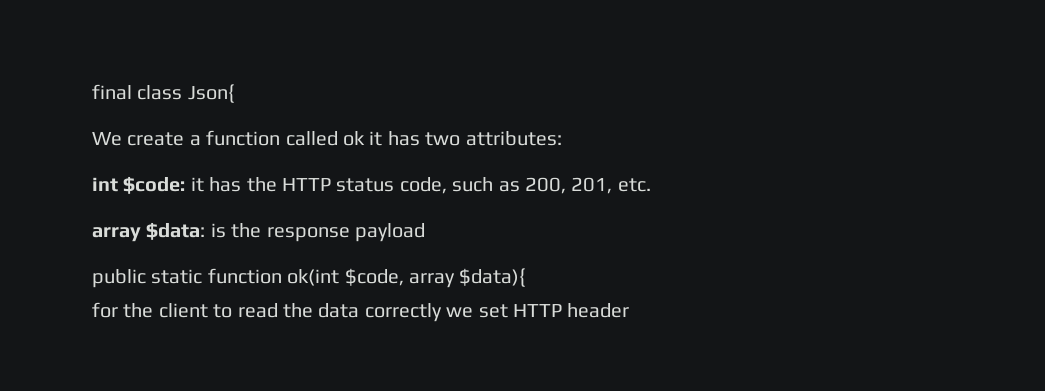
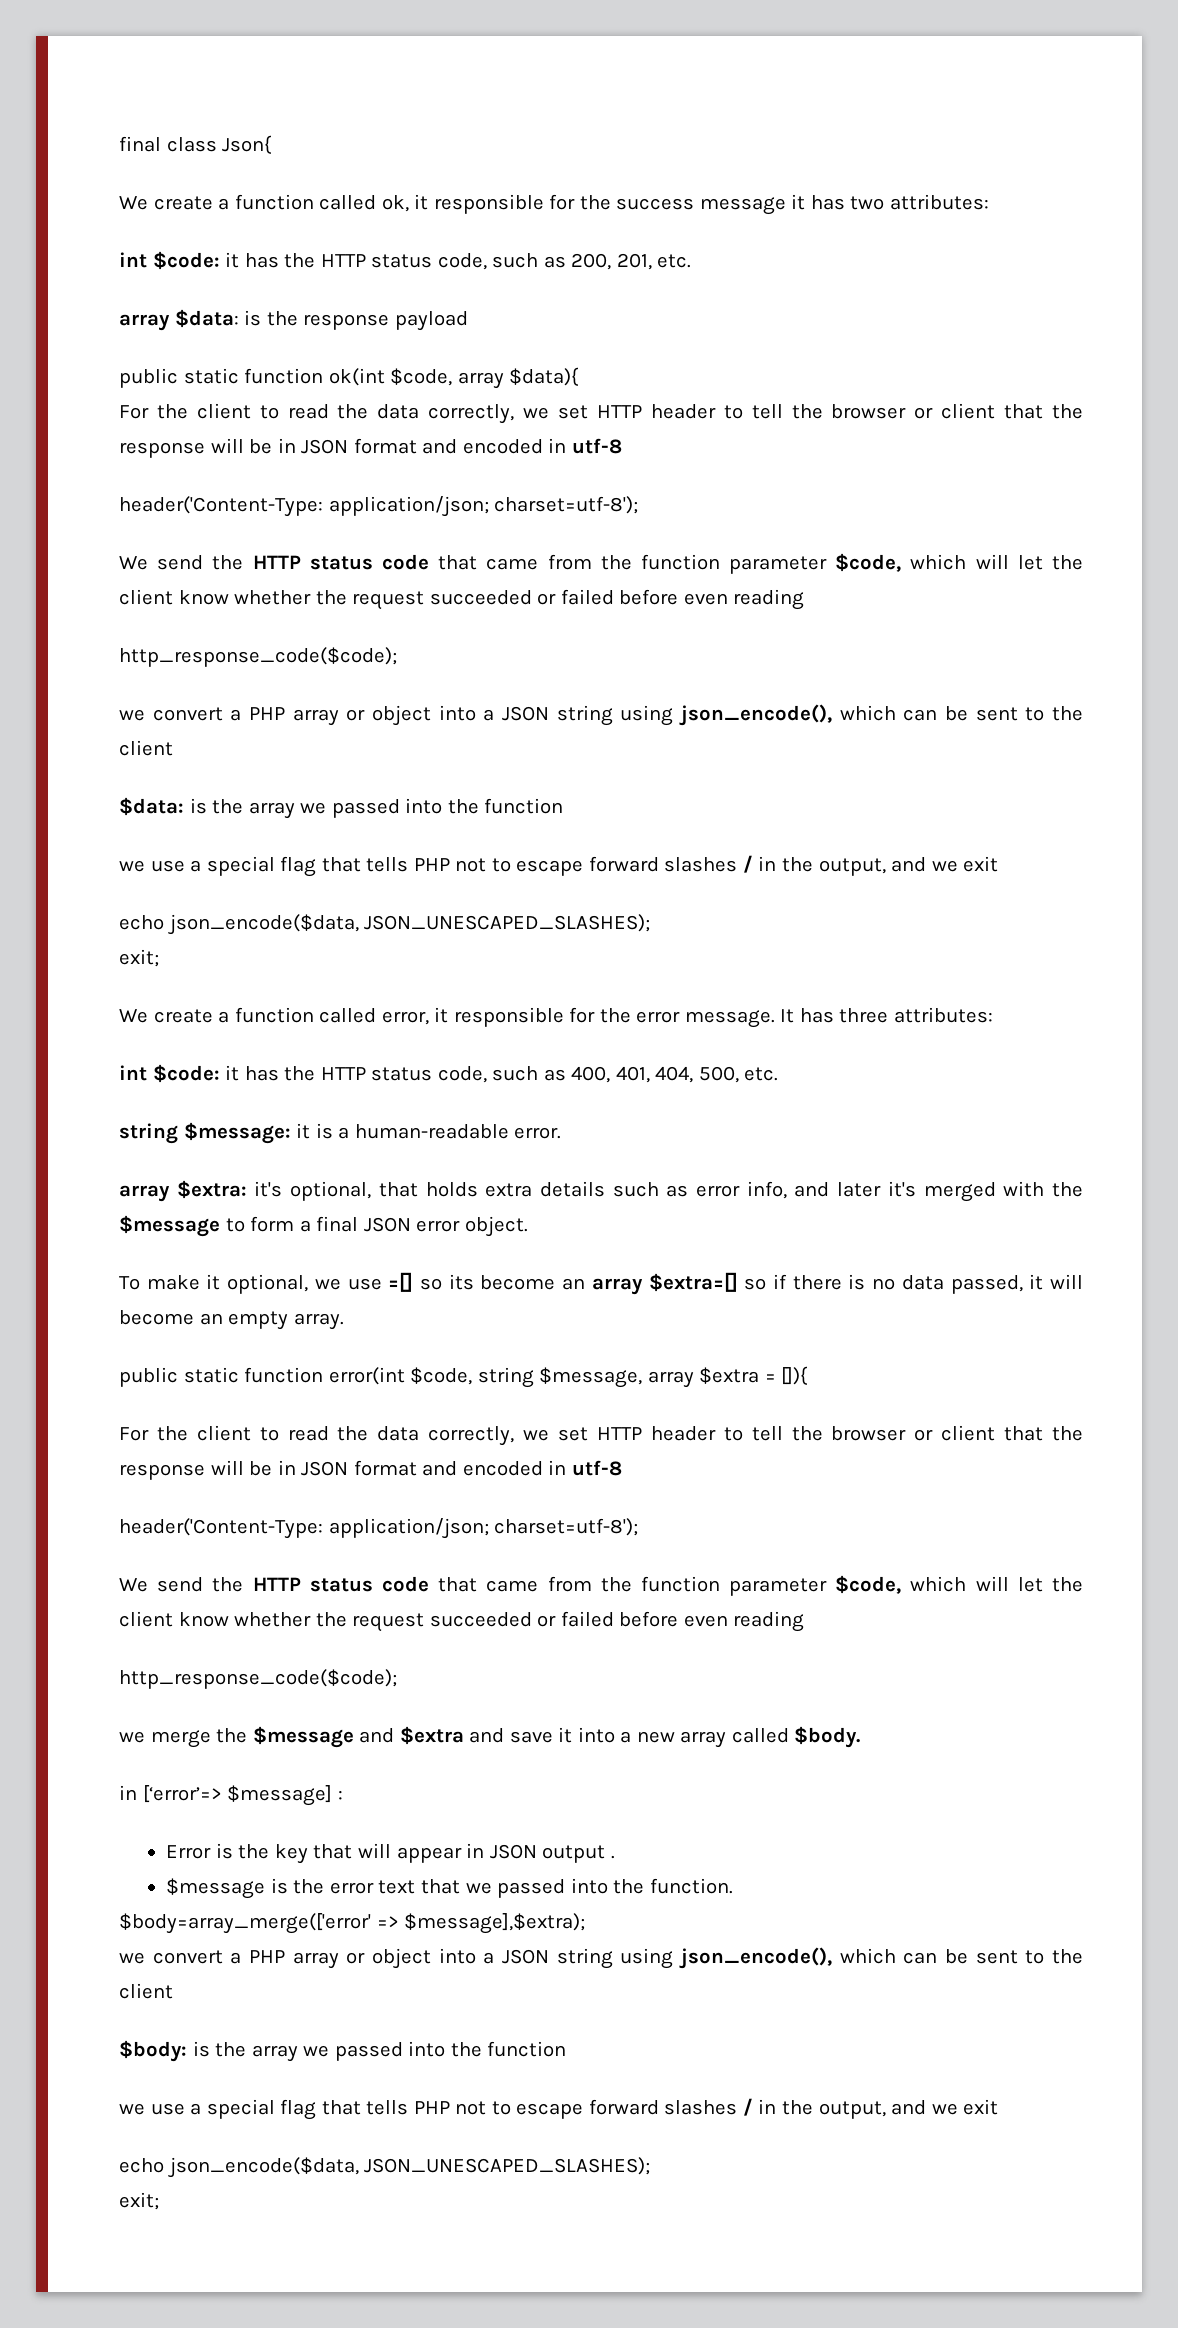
[343,131,365,146] ok -> [381,194,786,215] ok, it responsible for the success message
[92,302,630,322] for the client to read the data correctly we set HTTP header -> [119,403,1084,424] [119,438,622,458] [119,496,639,517] [119,553,1083,574] [119,589,805,610] [119,647,397,667] [119,704,1083,726] [119,740,173,756] [119,797,564,819] [119,855,999,877] [119,914,651,935] [119,949,159,967] [119,1007,994,1028] [119,1064,779,1083] [119,1122,562,1144] [119,1180,1084,1202] [119,1215,528,1237] [119,1272,1083,1295] [119,1310,344,1330] [119,1366,808,1388] [119,1425,1084,1446] [119,1460,622,1480] [119,1518,639,1539] [119,1575,1083,1596] [119,1611,805,1632] [119,1669,397,1689] [119,1726,861,1748] [119,1785,343,1806] [166,1843,615,1864] [166,1878,733,1899] [119,1913,586,1934] [119,1947,1083,1969] [119,1983,173,1999] [119,2040,567,2062] [119,2098,999,2120] [119,2157,651,2178] [119,2192,159,2210] For the client to read the data correctly, we set HTTP header to tell the browser or client that the response will be in JSON format and encoded in utf-8 // header('Content-Type: application/json; charset=utf-8'); // We send the HTTP status code that came from the function parameter $code, which will let the client know whether the request succeeded or failed before even reading // http_response_code($code); // we convert a PHP array or object into a JSON string using json_encode(), which can be sent to the client // $data: is the array we passed into the function // we use a special flag that tells PHP not to escape forward slashes / in the output, and we exit // echo json_encode($data, JSON_UNESCAPED_SLASHES); // exit; // We create a function called error, it responsible for the error message. It has three attributes: // int $code: it has the HTTP status code, such as 400, 401, 404, 500, etc. // string $message: it is a human-readable error. // array $extra: it's optional, that holds extra details such as error info, and later it's merged with the $message to form a final JSON error object. // To make it optional, we use =[] so its become an array $extra=[] so if there is no data passed, it will become an empty array. // public static function error(int $code, string $message, array $extra = []){ // For the client to read the data correctly, we set HTTP header to tell the browser or client that the response will be in JSON format and encoded in utf-8 // header('Content-Type: application/json; charset=utf-8'); // We send the HTTP status code that came from the function parameter $code, which will let the client know whether the request succeeded or failed before even reading // http_response_code($code); // we merge the $message and $extra and save it into a new array called $body. // in [‘error’=> $message] : // Error is the key that will appear in JSON output . // $message is the error text that we passed into the function. // $body=array_merge(['error' => $message],$extra); // we convert a PHP array or object into a JSON string using json_encode(), which can be sent to the client // $body: is the array we passed into the function // we use a special flag that tells PHP not to escape forward slashes / in the output, and we exit // echo json_encode($data, JSON_UNESCAPED_SLASHES); // exit;

